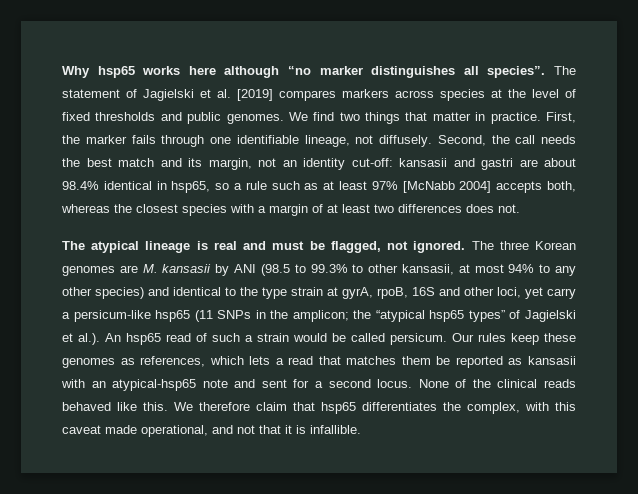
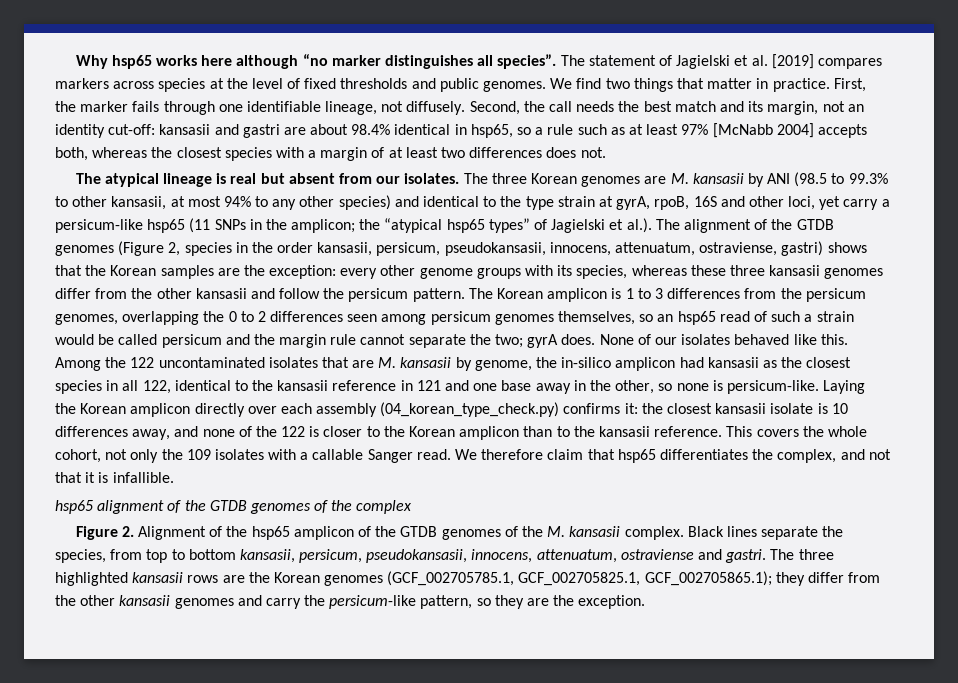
[243,241,466,253] and must be flagged, not ignored. -> [260,173,460,184] but absent from our isolates.
[105,333,121,342] An -> [655,219,834,233] [55,241,867,256] [55,265,884,279] [55,288,866,302] [55,311,674,325] The alignment of the GTDB genomes (Figure 2, species in the order kansasii, persicum, pseudokansasii, innocens, attenuatum, ostraviense, gastri) shows that the Korean samples are the exception: every other genome groups with its species, whereas these three kansasii genomes differ from the other kansasii and follow the persicum pattern. The Korean amplicon is 1 to 3 differences from the persicum genomes, overlapping the 0 to 2 differences seen among persicum genomes themselves, so an
[390,333,576,345] [62,356,577,368] [61,379,576,391] [62,402,168,411] persicum. Our rules keep these genomes as references, which lets a read that matches them be reported as kansasii with an atypical-hsp65 note and sent for a second locus. None of the clinical reads behaved like this. -> [161,334,848,348] [55,357,852,371] [55,380,866,394] [55,402,848,417] [55,426,867,440] [55,449,451,463] persicum and the margin rule cannot separate the two; gyrA does. None of our isolates behaved like this. Among the 122 uncontaminated isolates that are M. kansasii by genome, the in-silico amplicon had kansasii as the closest species in all 122, identical to the kansasii reference in 121 and one base away in the other, so none is persicum-like. Laying the Korean amplicon directly over each assembly (04_korean_type_check.py) confirms it: the closest kansasii isolate is 10 differences away, and none of the 122 is closer to the Korean amplicon than to the kansasii reference. This covers the whole cohort, not only the 109 isolates with a callable Sanger read.
[525,402,576,411] [62,425,208,437] with this caveat made operational, -> (837, 456) none
(361, 429) none -> [55,500,413,514] [75,526,844,540] [55,549,834,563] [55,571,881,586] [55,595,646,609] // hsp65 alignment of the GTDB genomes of the complex // Figure 2. Alignment of the hsp65 amplicon of the GTDB genomes of the M. kansasii complex. Black lines separate the species, from top to bottom kansasii, persicum, pseudokansasii, innocens, attenuatum, ostraviense and gastri. The three highlighted kansasii rows are the Korean genomes (GCF_002705785.1, GCF_002705825.1, GCF_002705865.1); they differ from the other kansasii genomes and carry the persicum-like pattern, so they are the exception.

